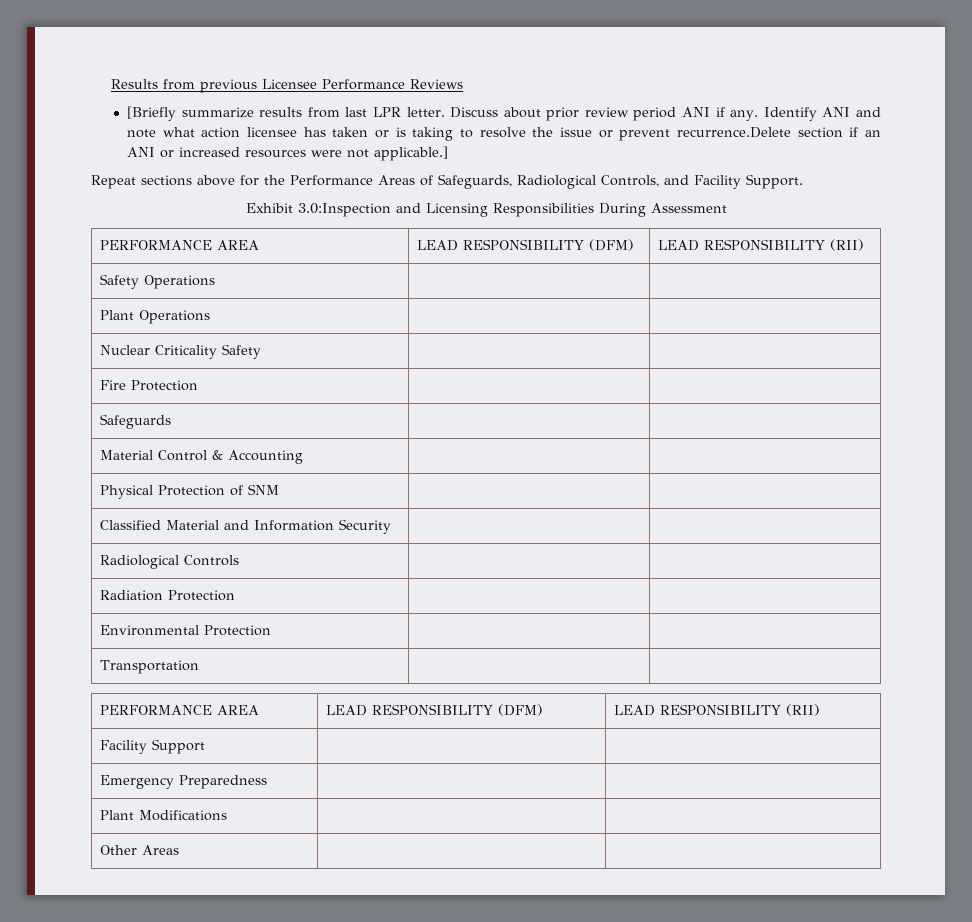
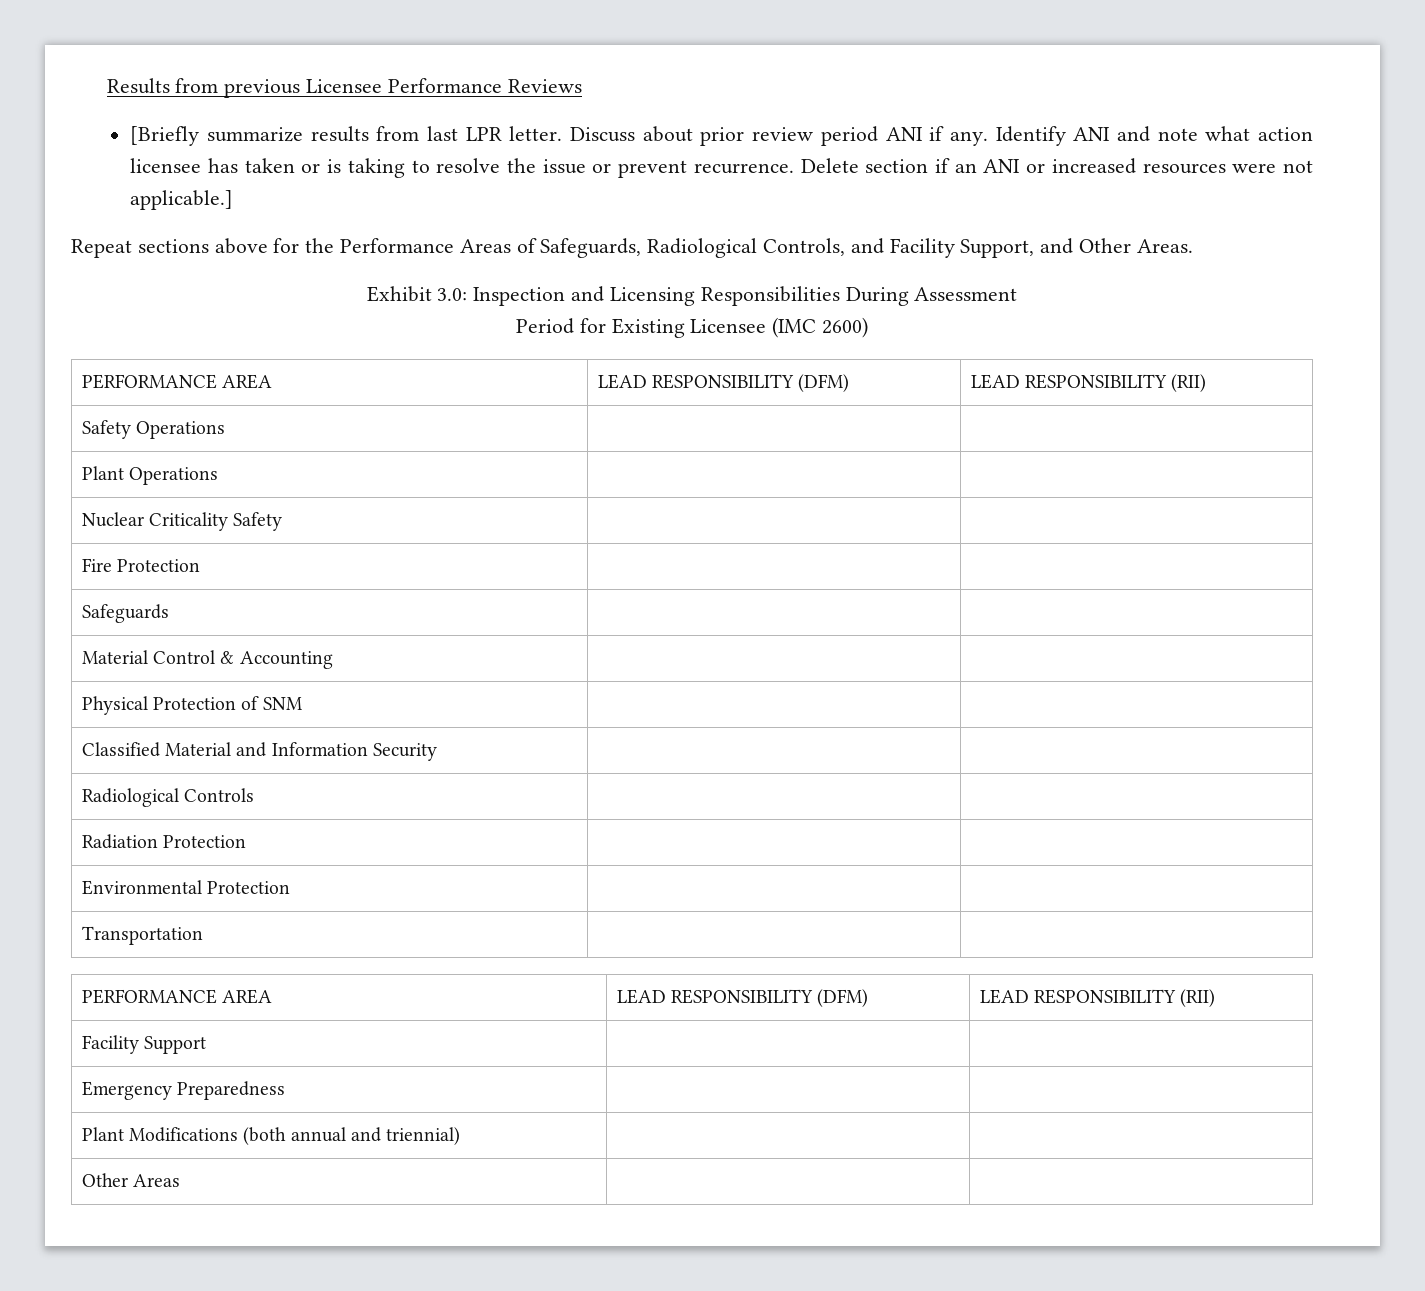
[676,127,791,138] recurrence.Delete -> [693,158,859,174] recurrence. Delete
[746,174,803,189] Support. -> [960,238,1193,258] Support, and Other Areas.
[297,203,391,217] 3.0:Inspection -> [437,287,566,306] 3.0: Inspection
(727, 208) none -> [515,317,869,338] // Period for Existing Licensee (IMC 2600)
(227, 815) none -> [243,1127,461,1145] (both annual and triennial)

